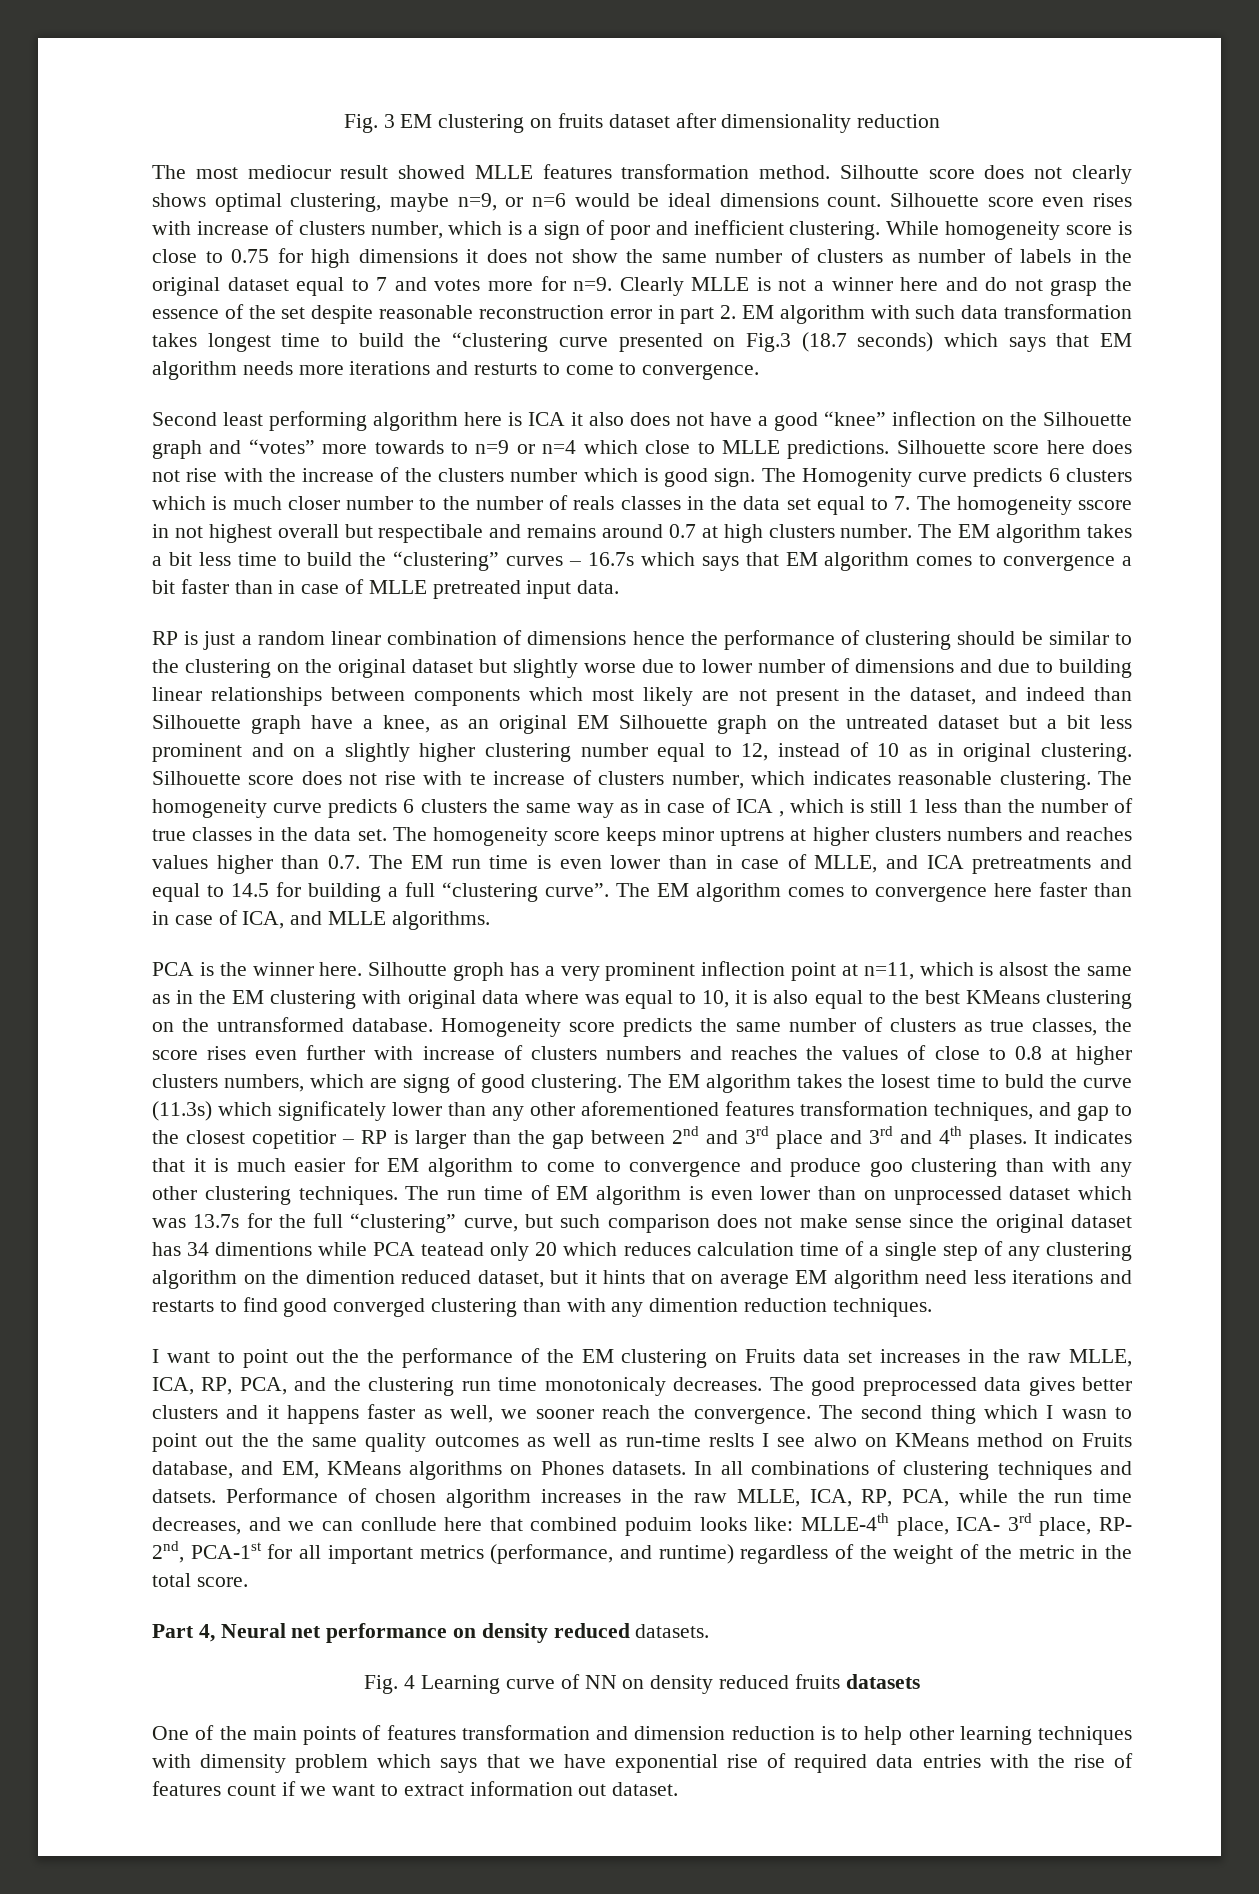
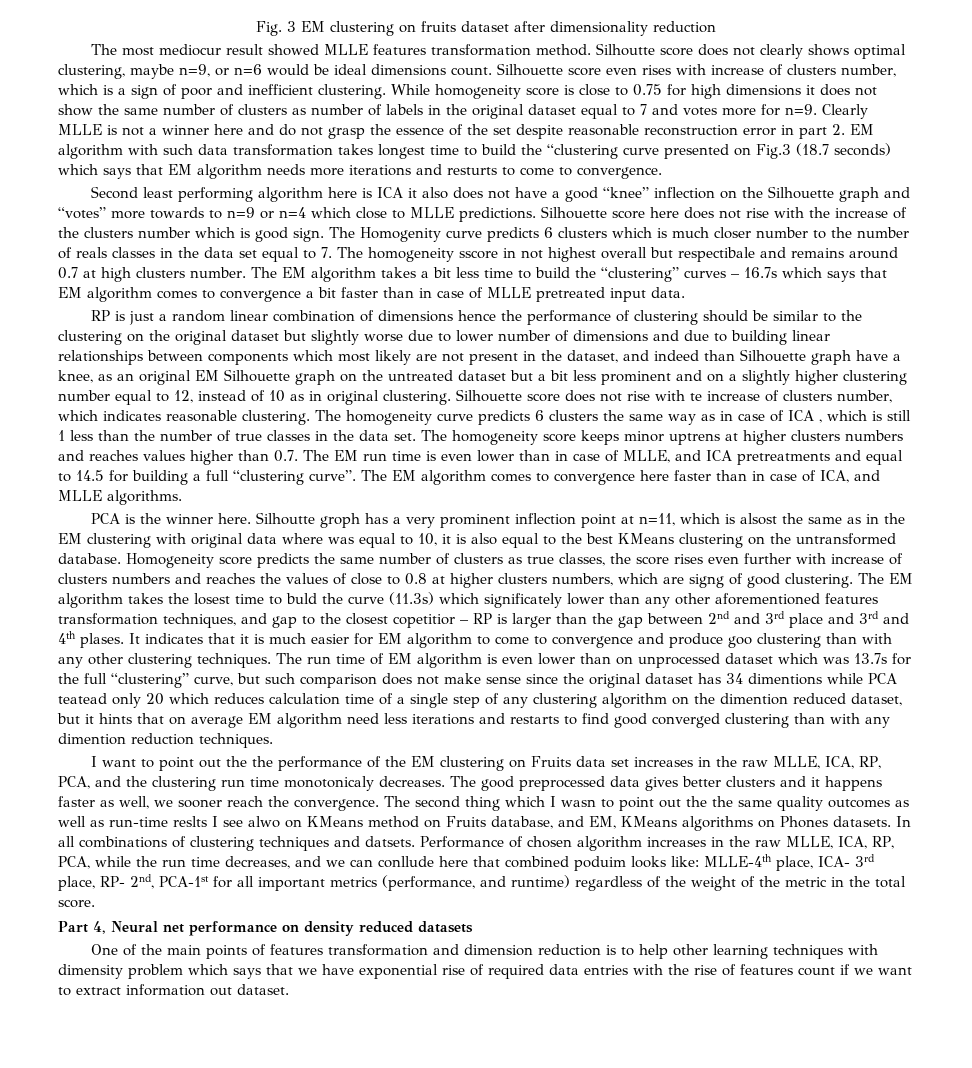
[635,1624,710,1638] [364,1674,840,1694] datasets. // Fig. 4 Learning curve of NN on density reduced fruits -> (413, 927) none

